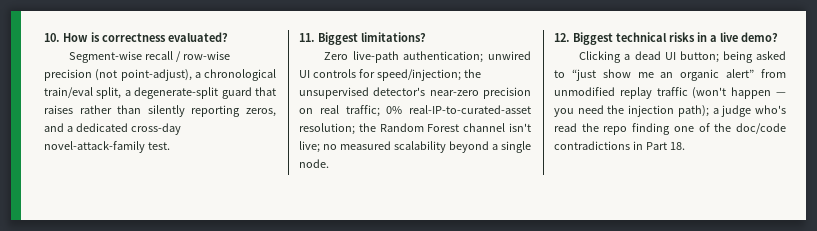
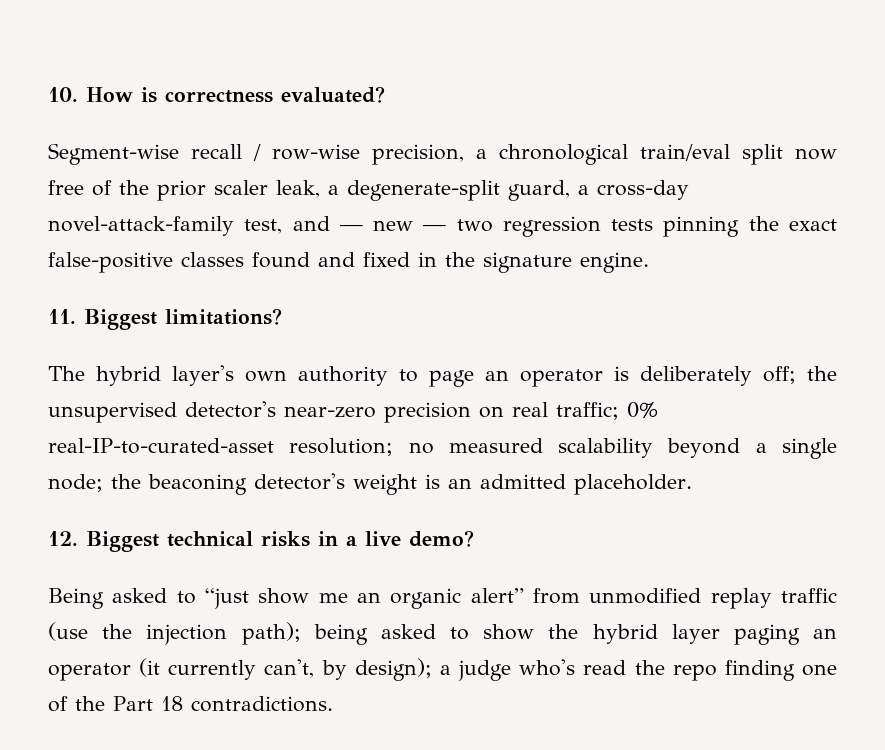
[44,69,276,81] [44,87,276,99] [44,105,276,117] [44,123,181,135] [44,141,170,153] [299,32,426,45] [324,51,531,63] [299,69,461,81] precision (not point-adjust), a chronological train/eval split, a degenerate-split guard that raises rather than silently reporting zeros, and a dedicated cross-day novel-attack-family test. // 11. Biggest limitations? // Zero live-path authentication; unwired UI controls for speed/injection; -> [372,144,837,165] [48,180,689,201] [48,216,837,237] [48,252,649,273] [48,308,282,330] [48,365,796,387] precision, a chronological train/eval split now free of the prior scaler leak, a degenerate-split guard, a cross-day novel-attack-family test, and — new — two regression tests pinning the exact false-positive classes found and fixed in the signature engine. // 11. Biggest limitations? // The hybrid layer's own authority to page an operator is deliberately off;
[358,123,531,132] [299,141,320,153] the Random Forest channel isn't live; -> (394, 447) none
[299,159,329,168] node. -> [48,473,692,495] node; the beaconing detector's weight is an admitted placeholder.
[579,51,753,63] Clicking a dead UI button; being -> [48,588,104,609] Being
[692,87,786,99] [554,105,709,117] (won't happen — you need the injection path); -> [48,622,837,645] [48,658,432,681] (use the injection path); being asked to show the hybrid layer paging an operator (it currently can't, by design);
[736,123,786,134] [554,141,685,150] doc/code contradictions in Part 18. -> [113,696,333,712] Part 18 contradictions.

